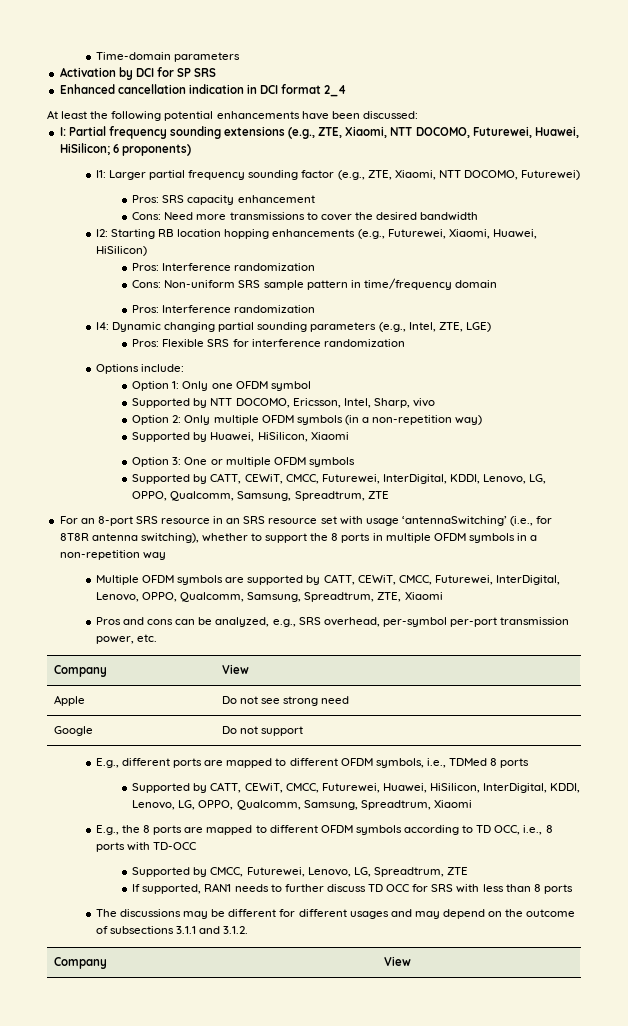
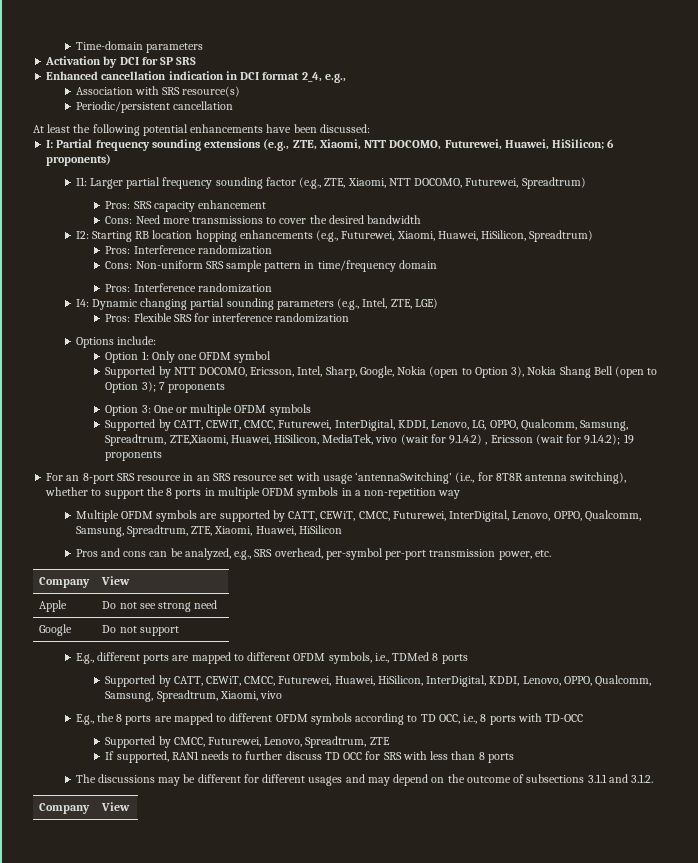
[324,85,347,97] 2_4 -> [301,72,346,83] [75,86,241,97] [75,101,233,113] 2_4, e.g., // Association with SRS resource(s) // Periodic/persistent cancellation
[521,170,581,180] Futurewei) -> [465,177,586,189] Futurewei, Spreadtrum)
[95,246,147,256] HiSilicon) -> [481,230,594,242] HiSilicon, Spreadtrum)
[412,398,435,407] [132,415,483,425] [132,432,349,442] vivo // Option 2: Only multiple OFDM symbols (in a non-repetition way) // Supported by Huawei, HiSilicon, Xiaomi -> [359,366,658,378] [105,381,225,393] Google, Nokia (open to Option 3), Nokia Shang Bell (open to Option 3); 7 proponents
[367,491,389,499] ZTE -> [169,434,634,445] [105,451,163,461] ZTE,Xiaomi, Huawei, HiSilicon, MediaTek, vivo (wait for 9.1.4.2) , Ericsson (wait for 9.1.4.2); 19 proponents
[404,592,443,600] Xiaomi -> [214,525,342,536] Xiaomi, Huawei, HiSilicon
[178,800,472,810] LG, OPPO, Qualcomm, Samsung, Spreadtrum, Xiaomi -> [563,675,652,687] [105,690,282,702] OPPO, Qualcomm, Samsung, Spreadtrum, Xiaomi, vivo
[353,867,371,877] LG, -> (303, 742) none

